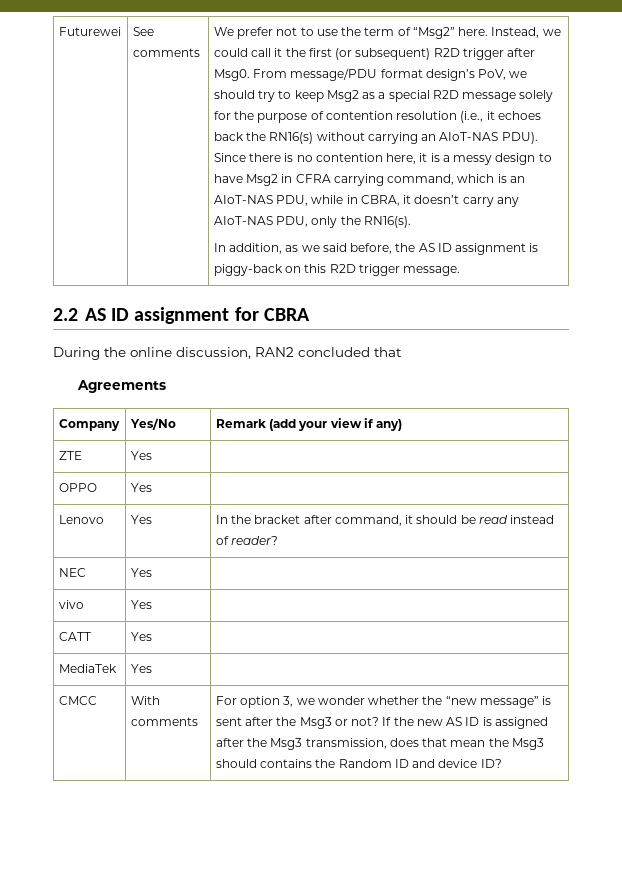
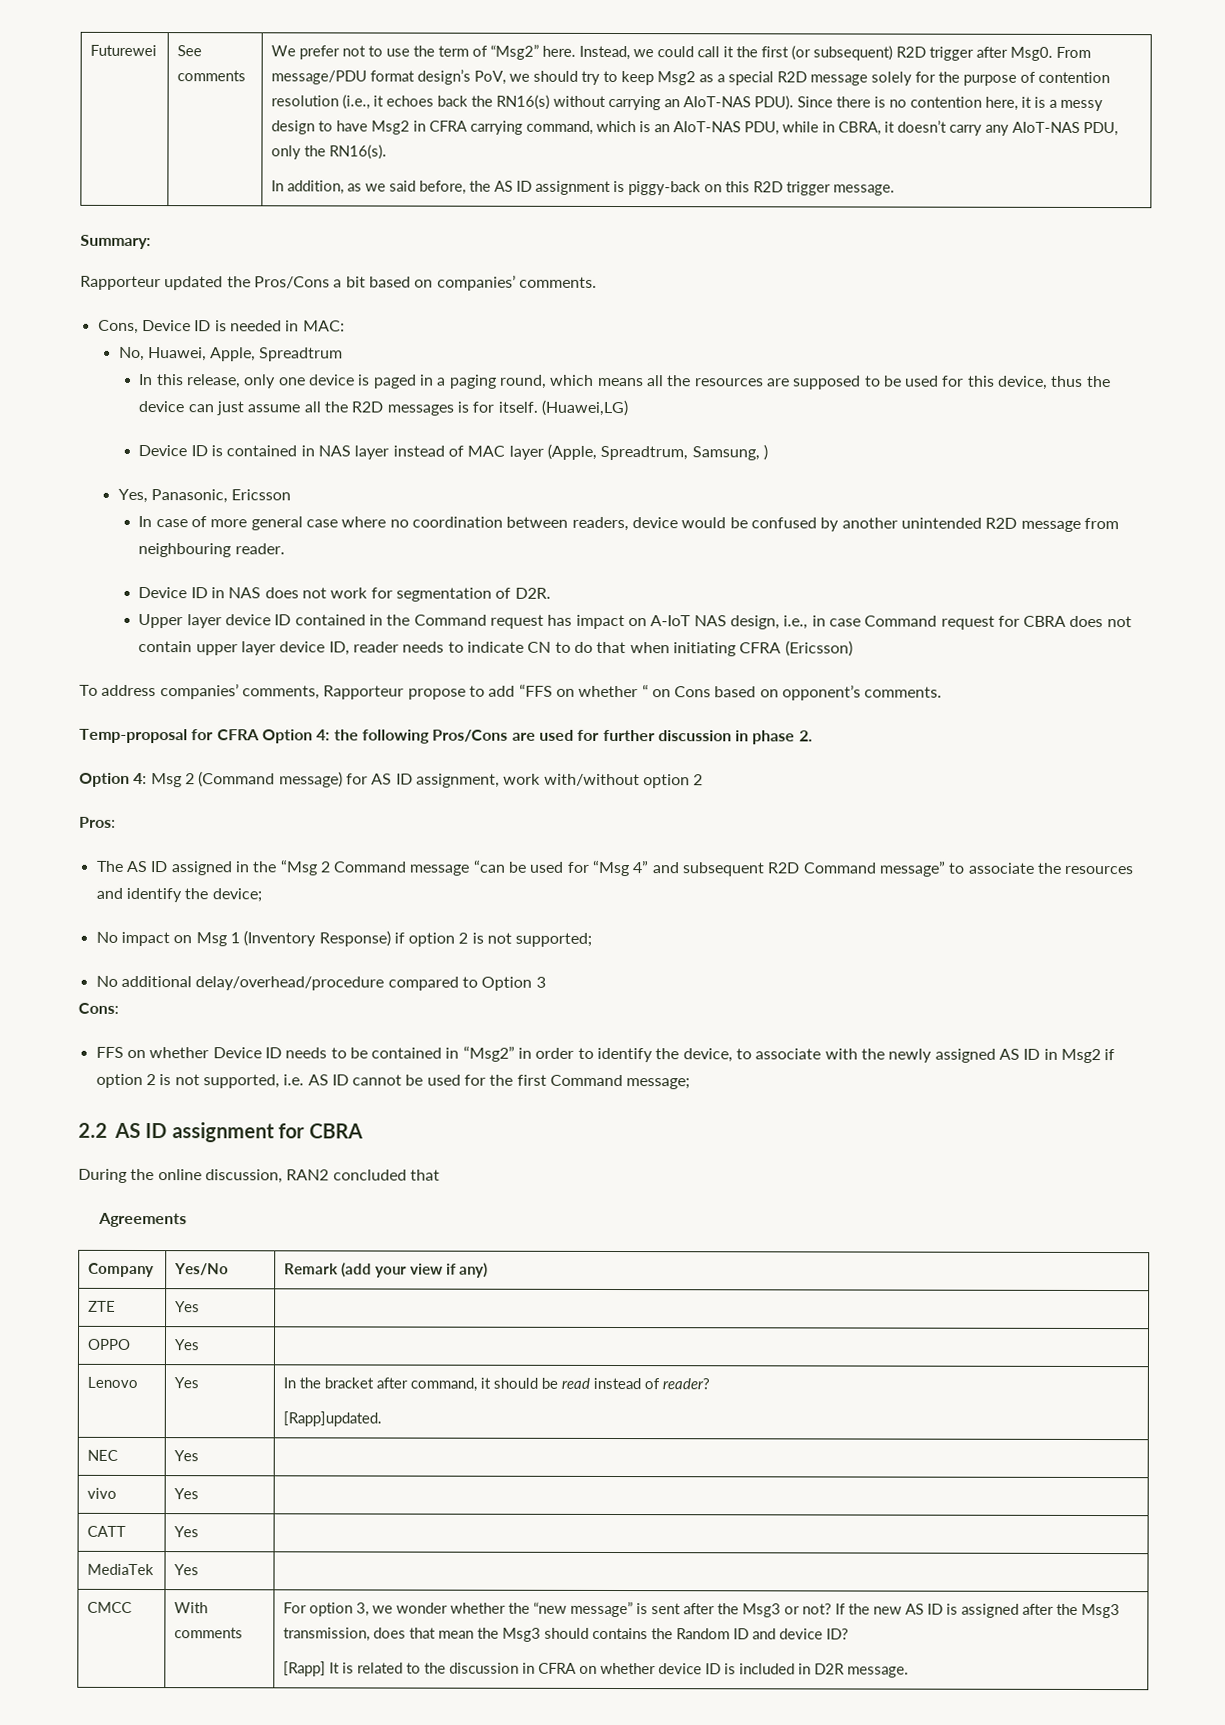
(461, 271) none -> [80,234,151,250] [80,274,597,291] [97,319,345,335] [118,346,344,362] [138,374,1111,390] [138,399,628,417] [138,443,768,461] [117,488,292,504] [138,516,1119,532] [138,543,285,558] [138,587,551,602] [138,614,1132,630] [138,640,853,657] [79,683,943,701] [79,728,813,745] [79,771,704,789] [79,816,116,828] [95,859,1134,877] [95,887,262,903] [95,930,593,947] [95,975,546,991] [78,1002,119,1014] [95,1045,1116,1064] [95,1073,691,1090] // Summary: // Rapporteur updated the Pros/Cons a bit based on companies’ comments. // Cons, Device ID is needed in MAC: // No, Huawei, Apple, Spreadtrum // In this release, only one device is paged in a paging round, which means all the resources are supposed to be used for this device, thus the device can just assume all the R2D messages is for itself. (Huawei,LG) // Device ID is contained in NAS layer instead of MAC layer (Apple, Spreadtrum, Samsung, ) // Yes, Panasonic, Ericsson // In case of more general case where no coordination between readers, device would be confused by another unintended R2D message from neighbouring reader. // Device ID in NAS does not work for segmentation of D2R. // Upper layer device ID contained in the Command request has impact on A-IoT NAS design, i.e., in case Command request for CBRA does not contain upper layer device ID, reader needs to indicate CN to do that when initiating CFRA (Ericsson) // To address companies’ comments, Rapporteur propose to add “FFS on whether “ on Cons based on opponent’s comments. // Temp-proposal for CFRA Option 4: the following Pros/Cons are used for further discussion in phase 2. // Option 4: Msg 2 (Command message) for AS ID assignment, work with/without option 2 // Pros: // The AS ID assigned in the “Msg 2 Command message “can be used for “Msg 4” and subsequent R2D Command message” to associate the resources and identify the device; // No impact on Msg 1 (Inventory Response) if option 2 is not supported; // No additional delay/overhead/procedure compared to Option 3 // Cons: // FFS on whether Device ID needs to be contained in “Msg2” in order to identify the device, to associate with the newly assigned AS ID in Msg2 if option 2 is not supported, i.e. AS ID cannot be used for the first Command message;
(279, 540) none -> [283,1411,383,1427] // [Rapp]updated.
(502, 763) none -> [283,1661,910,1678] // [Rapp] It is related to the discussion in CFRA on whether device ID is included in D2R message.

